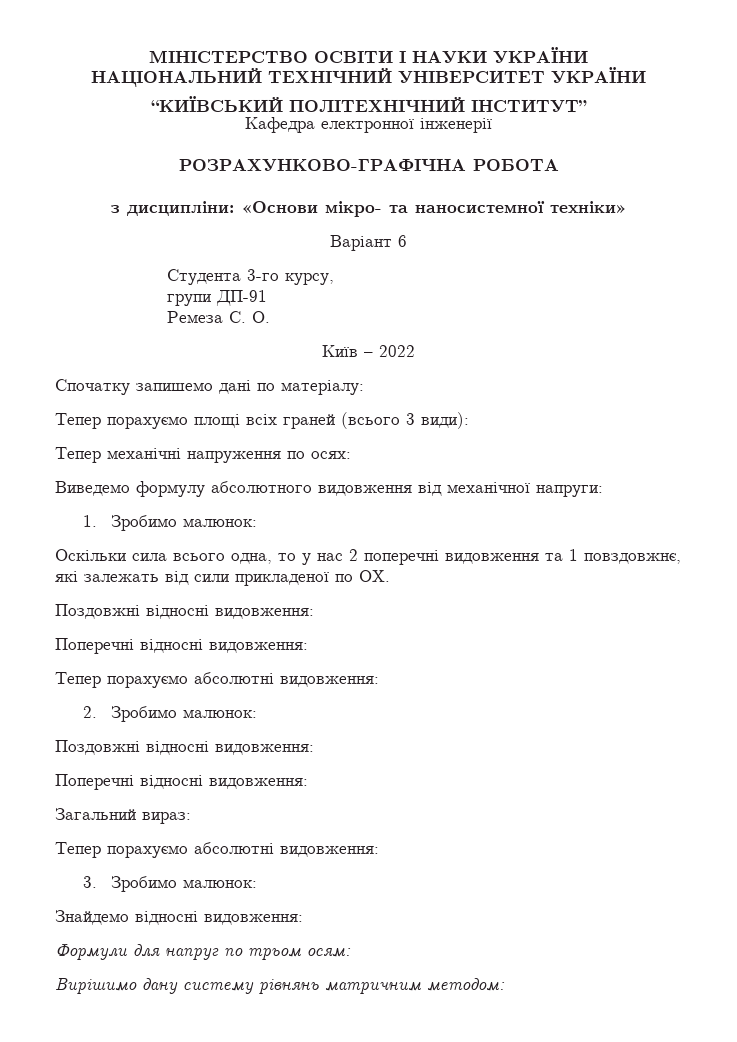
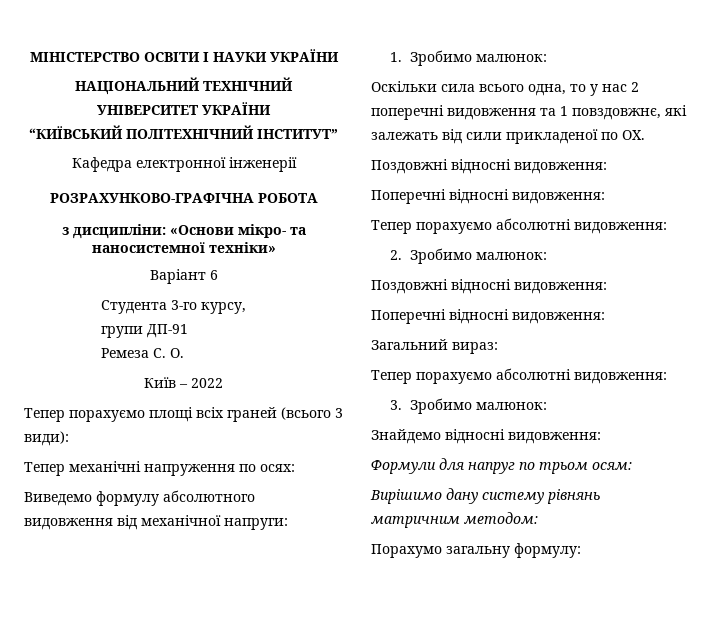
[55,379,364,395] // Спочатку запишемо дані по матеріалу: -> (223, 383) none
(505, 984) none -> [371,543,581,558] // Порахумо загальну формулу:

